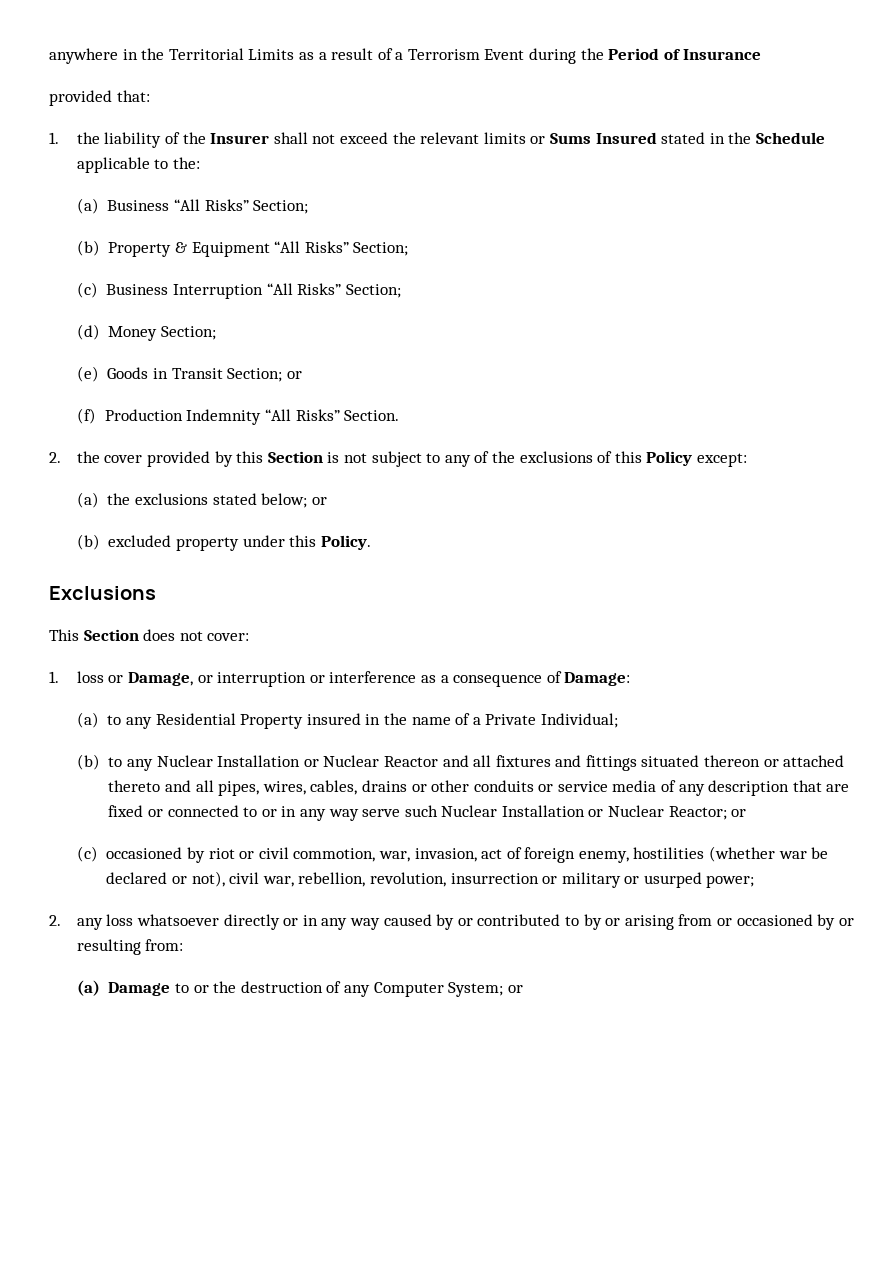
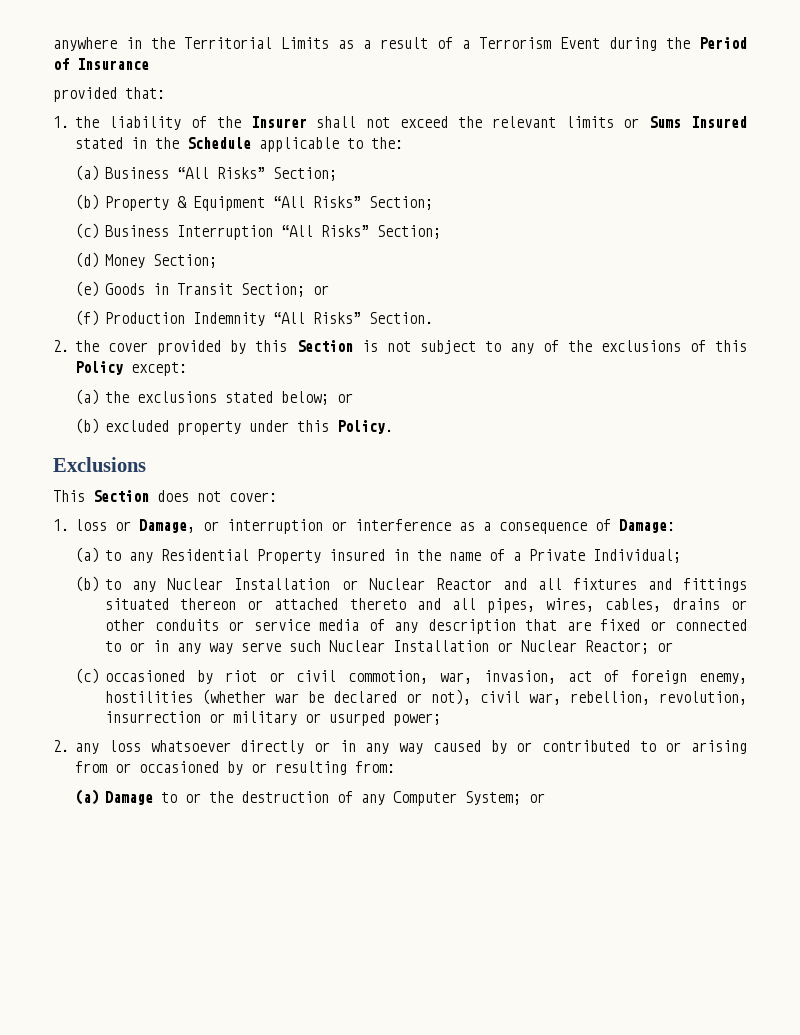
[583,914,602,930] by -> (656, 746) none

